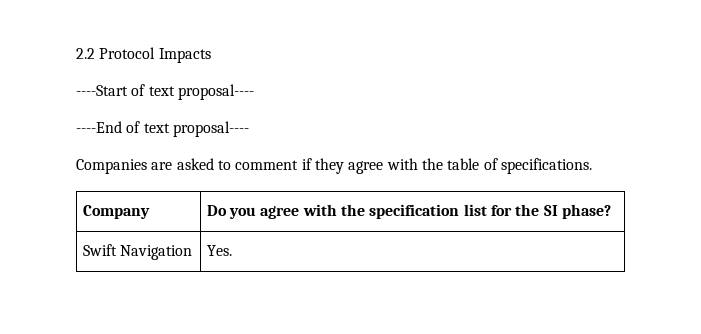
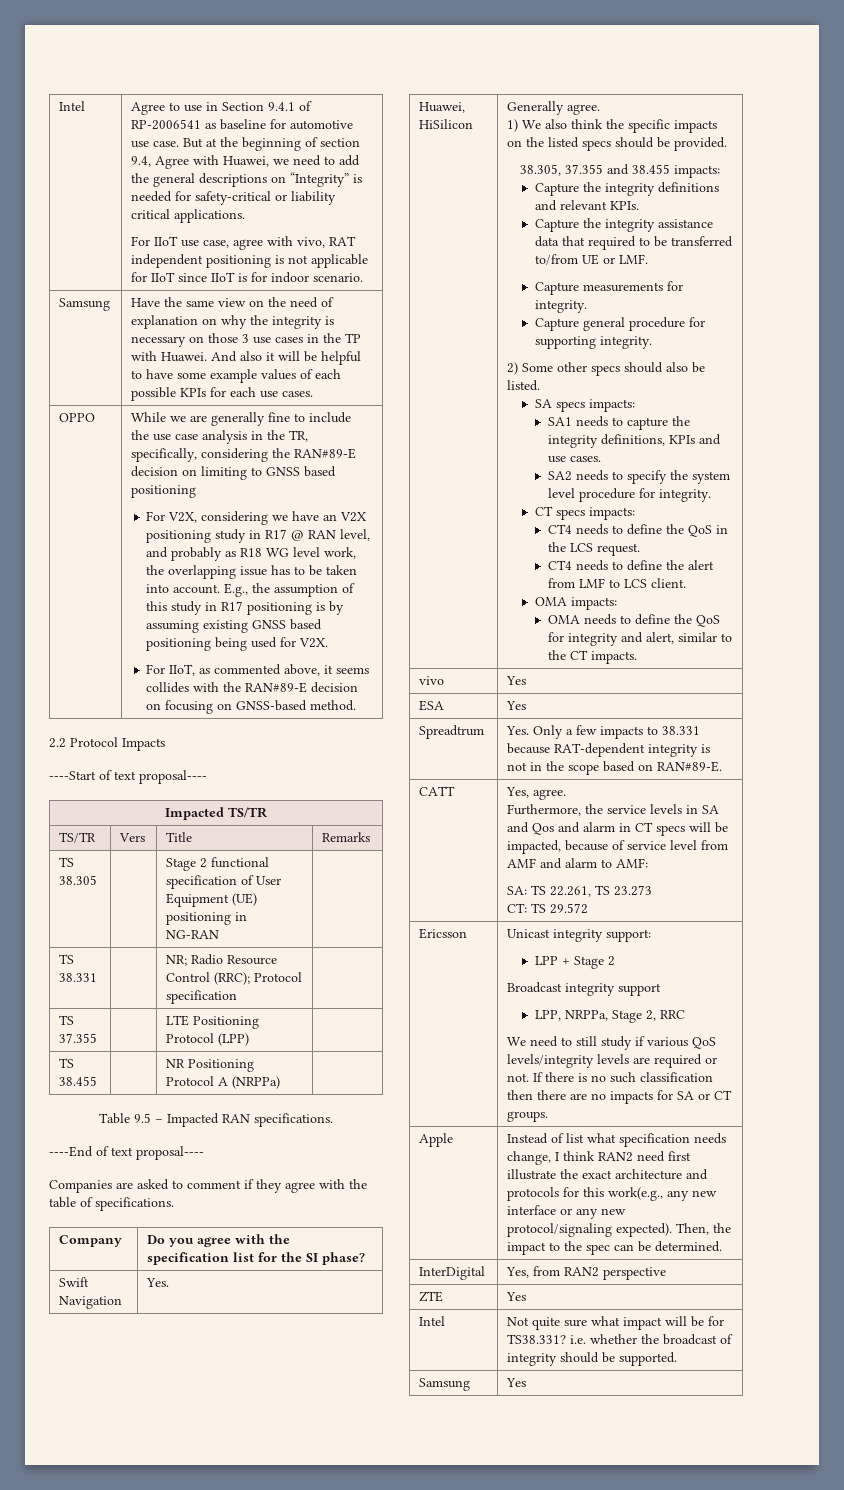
(76, 53) none -> [59,101,86,111] [131,101,313,115] [131,119,354,130] [131,137,361,151] [131,155,361,169] [131,172,363,187] [131,191,337,205] [131,209,246,223] [131,236,357,250] [131,254,369,268] [131,272,364,283] [59,298,111,311] [131,297,335,308] [131,315,335,329] [131,333,362,347] [131,351,362,365] [131,369,342,383] [131,387,314,401] [59,413,96,422] [131,412,352,426] [131,430,309,444] [131,448,357,462] [131,466,337,480] [131,485,197,498] [146,511,368,525] [146,529,371,543] [146,547,357,561] [146,565,358,579] [146,583,356,597] [146,601,345,615] [146,619,323,633] [146,637,329,651] [146,664,370,676] [146,682,359,693] [146,700,357,714] Intel | Agree to use in Section 9.4.1 of RP-2006541 as baseline for automotive use case. But at the beginning of section 9.4, Agree with Huawei, we need to add the general descriptions on “Integrity” is needed for safety-critical or liability critical applications. // For IIoT use case, agree with vivo, RAT independent positioning is not applicable for IIoT since IIoT is for indoor scenario. // Samsung | Have the same view on the need of explanation on why the integrity is necessary on those 3 use cases in the TP with Huawei. And also it will be helpful to have some example values of each possible KPIs for each use cases. // OPPO | While we are generally fine to include the use case analysis in the TR, specifically, considering the RAN#89-E decision on limiting to GNSS based positioning // For V2X, considering we have an V2X positioning study in R17 @ RAN level, and probably as R18 WG level work, the overlapping issue has to be taken into account. E.g., the assumption of this study in R17 positioning is by assuming existing GNSS based positioning being used for V2X. // For IIoT, as commented above, it seems collides with the RAN#89-E decision on focusing on GNSS-based method. //
(254, 92) none -> [165,807,267,820] [59,832,97,843] [119,833,146,842] [166,832,193,842] [322,832,371,842] [59,857,75,867] [59,875,98,885] [166,857,270,871] [166,875,282,889] [166,893,258,907] [166,912,248,925] [166,930,220,939] [59,954,75,964] [59,973,98,982] [166,954,278,966] [166,972,303,985] [166,990,238,1004] [59,1015,75,1025] [59,1033,98,1043] [166,1015,260,1029] [166,1033,250,1046] [59,1058,75,1068] [59,1076,98,1086] [166,1059,255,1072] [166,1076,281,1089] [99,1113,333,1127] // Impacted TS/TR // TS/TR | Vers | Title | Remarks // TS 38.305 | | Stage 2 functional specification of User Equipment (UE) positioning in NG-RAN | // TS 38.331 | | NR; Radio Resource Control (RRC); Protocol specification | // TS 37.355 | | LTE Positioning Protocol (LPP) | // TS 38.455 | | NR Positioning Protocol A (NRPPa) | // Table 9.5 – Impacted RAN specifications.
(232, 250) none -> [419,102,466,113] [419,119,474,129] [507,101,601,115] [507,119,718,133] [507,137,728,151] [519,164,720,178] [535,182,720,196] [535,200,640,211] [535,218,714,232] [535,236,734,250] [535,254,649,265] [535,281,684,295] [535,300,588,313] [535,317,706,331] [535,336,653,349] [507,362,706,376] [507,380,541,391] [535,399,636,412] [547,416,690,430] [547,434,721,448] [547,456,601,463] [547,470,730,484] [547,488,711,502] [535,506,636,520] [547,524,728,537] [547,542,640,556] [547,560,714,571] [547,578,686,588] [535,597,618,610] [547,614,720,627] [547,632,732,646] [547,650,637,664] [419,676,445,685] [506,676,527,685] [419,700,445,711] [506,701,527,710] [419,725,485,739] [506,725,701,739] [507,743,711,757] [507,761,723,775] [419,786,456,796] [506,787,567,800] [507,804,720,816] [507,822,729,836] [507,840,729,854] [507,858,649,869] [507,885,653,897] [507,903,589,914] [419,928,468,939] [507,929,652,942] [535,956,616,969] [507,982,662,996] [535,1010,686,1023] [507,1036,717,1050] [507,1054,718,1068] [507,1072,714,1083] [507,1090,733,1104] [507,1111,549,1122] [419,1133,454,1147] [507,1133,727,1147] [507,1151,692,1165] [507,1169,709,1180] [507,1187,718,1201] [507,1205,627,1219] [507,1223,732,1237] [507,1241,723,1255] [419,1266,486,1280] [506,1266,667,1280] [419,1291,444,1302] [506,1292,527,1301] [419,1316,446,1326] [507,1316,725,1330] [507,1334,734,1345] [507,1352,678,1366] [419,1378,471,1391] [506,1378,527,1387] // Huawei, HiSilicon | Generally agree. // 1) We also think the specific impacts on the listed specs should be provided. // 38.305, 37.355 and 38.455 impacts: // Capture the integrity definitions and relevant KPIs. // Capture the integrity assistance data that required to be transferred to/from UE or LMF. // Capture measurements for integrity. // Capture general procedure for supporting integrity. // 2) Some other specs should also be listed. // SA specs impacts: // SA1 needs to capture the integrity definitions, KPIs and use cases. // SA2 needs to specify the system level procedure for integrity. // CT specs impacts: // CT4 needs to define the QoS in the LCS request. // CT4 needs to define the alert from LMF to LCS client. // OMA impacts: // OMA needs to define the QoS for integrity and alert, similar to the CT impacts. // vivo | Yes // ESA | Yes // Spreadtrum | Yes. Only a few impacts to 38.331 because RAT-dependent integrity is not in the scope based on RAN#89-E. // CATT | Yes, agree. // Furthermore, the service levels in SA and Qos and alarm in CT specs will be impacted, because of service level from AMF and alarm to AMF: // SA: TS 22.261, TS 23.273 // CT: TS 29.572 // Ericsson | Unicast integrity support: // LPP + Stage 2 // Broadcast integrity support // LPP, NRPPa, Stage 2, RRC // We need to still study if various QoS levels/integrity levels are required or not. If there is no such classification then there are no impacts for SA or CT groups. // Apple | Instead of list what specification needs change, I think RAN2 need first illustrate the exact architecture and protocols for this work(e.g., any new interface or any new protocol/signaling expected). Then, the impact to the spec can be determined. // InterDigital | Yes, from RAN2 perspective // ZTE | Yes // Intel | Not quite sure what impact will be for TS38.331? i.e. whether the broadcast of integrity should be supported. // Samsung | Yes

